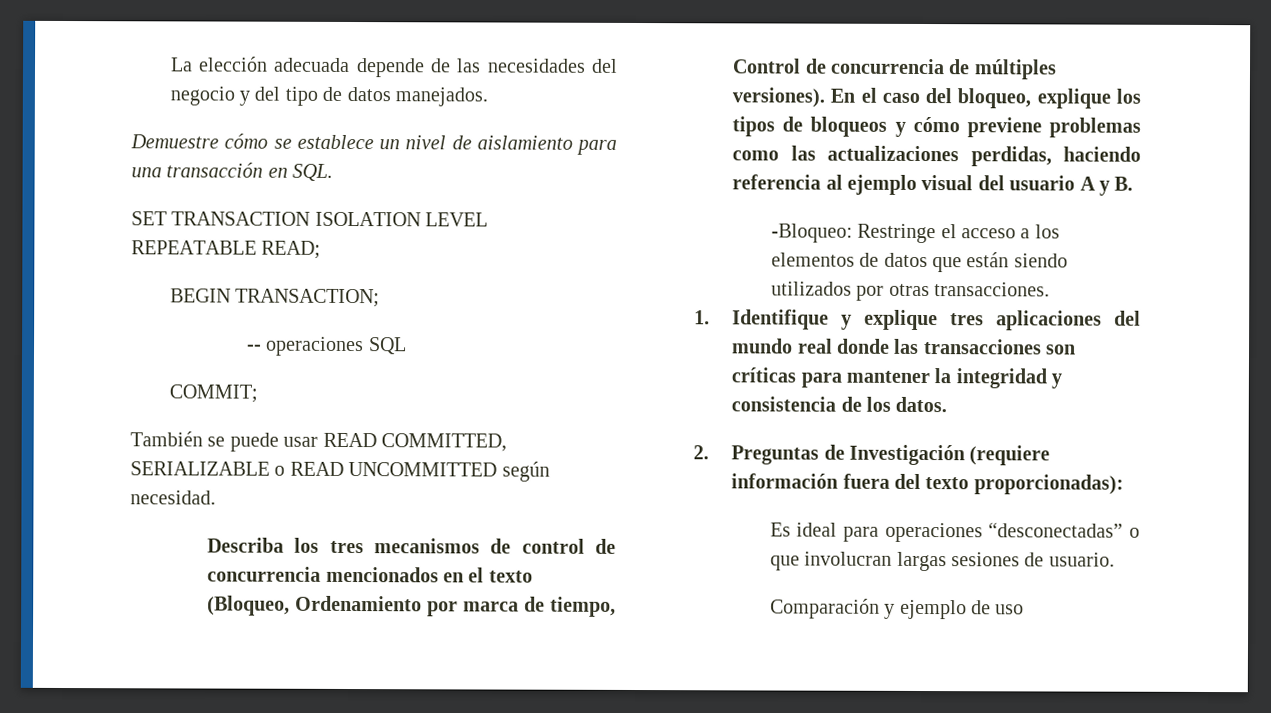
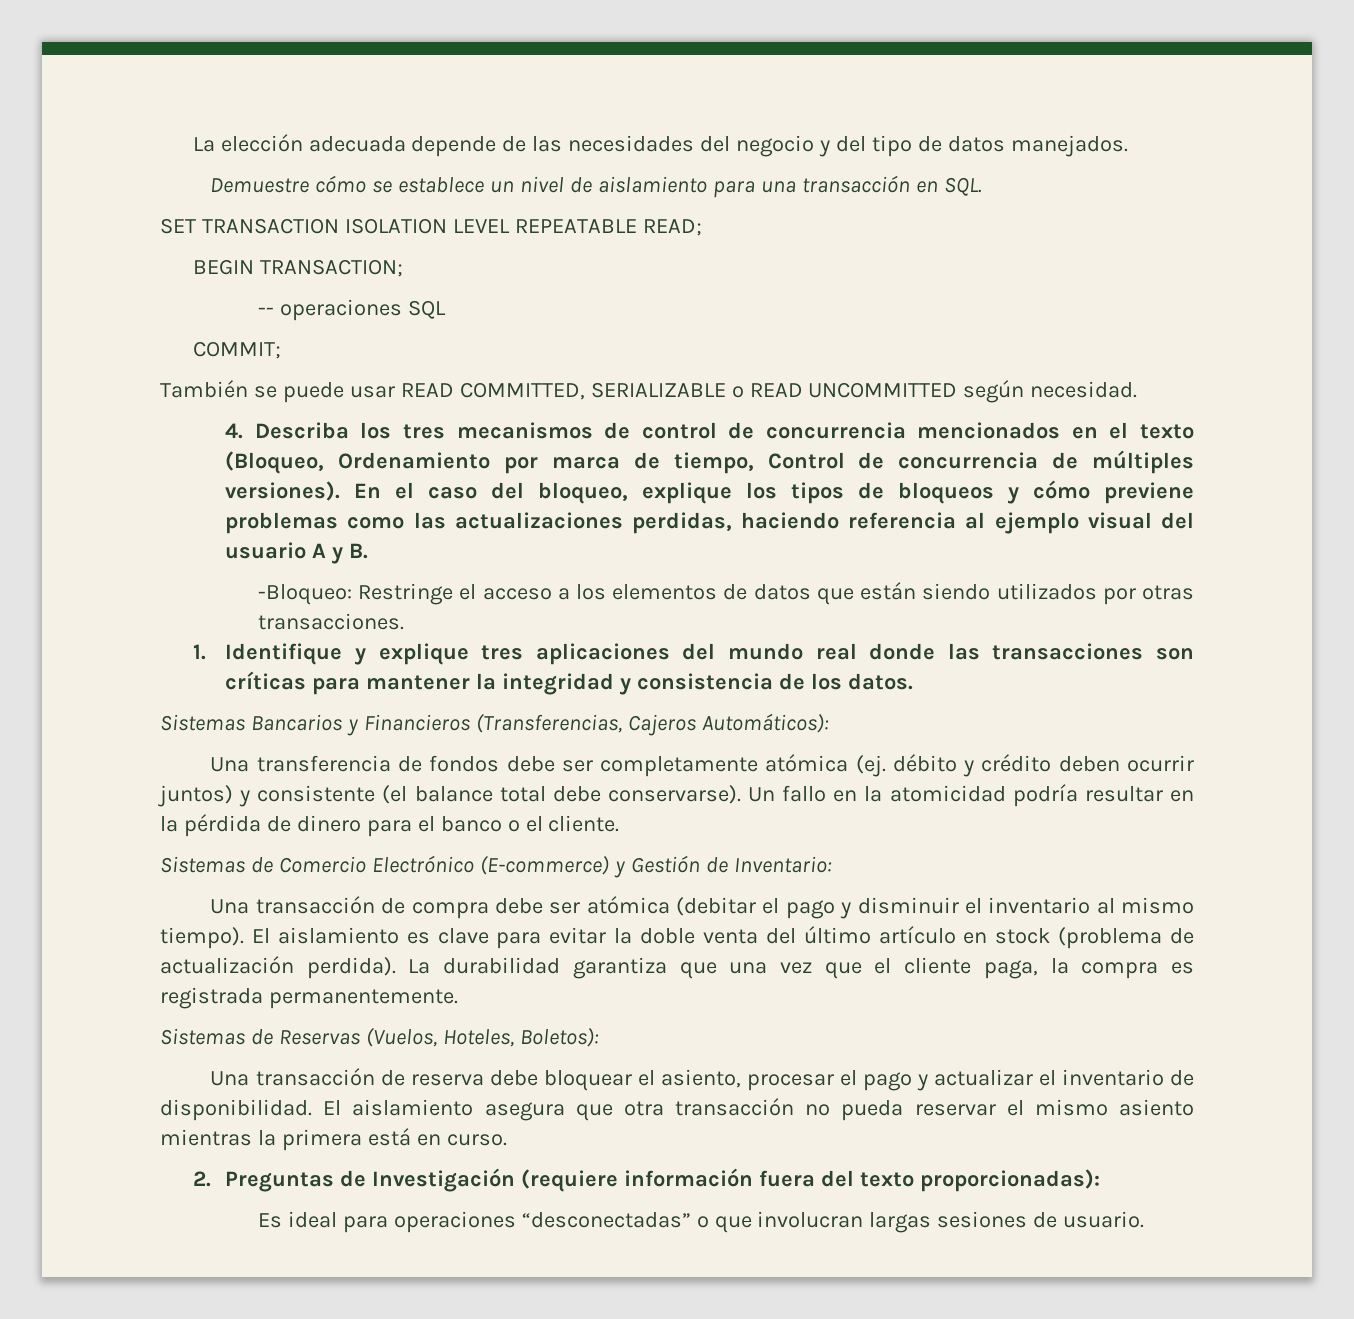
(216, 497) none -> [225,423,244,439] 4.
(948, 404) none -> [160,713,829,736] [210,754,1195,777] [158,784,1194,807] [160,814,620,837] [160,855,832,878] [210,896,1195,919] [160,926,1194,949] [160,956,1194,979] [160,987,458,1009] [160,1027,599,1047] [210,1068,1194,1091] [160,1098,1194,1121] [160,1128,507,1151] // Sistemas Bancarios y Financieros (Transferencias, Cajeros Automáticos): // Una transferencia de fondos debe ser completamente atómica (ej. débito y crédito deben ocurrir juntos) y consistente (el balance total debe conservarse). Un fallo en la atomicidad podría resultar en la pérdida de dinero para el banco o el cliente. // Sistemas de Comercio Electrónico (E-commerce) y Gestión de Inventario: // Una transacción de compra debe ser atómica (debitar el pago y disminuir el inventario al mismo tiempo). El aislamiento es clave para evitar la doble venta del último artículo en stock (problema de actualización perdida). La durabilidad garantiza que una vez que el cliente paga, la compra es registrada permanentemente. // Sistemas de Reservas (Vuelos, Hoteles, Boletos): // Una transacción de reserva debe bloquear el asiento, procesar el pago y actualizar el inventario de disponibilidad. El aislamiento asegura que otra transacción no pueda reservar el mismo asiento mientras la primera está en curso.
[769,598,1025,620] // Comparación y ejemplo de uso -> (1145, 1219) none

